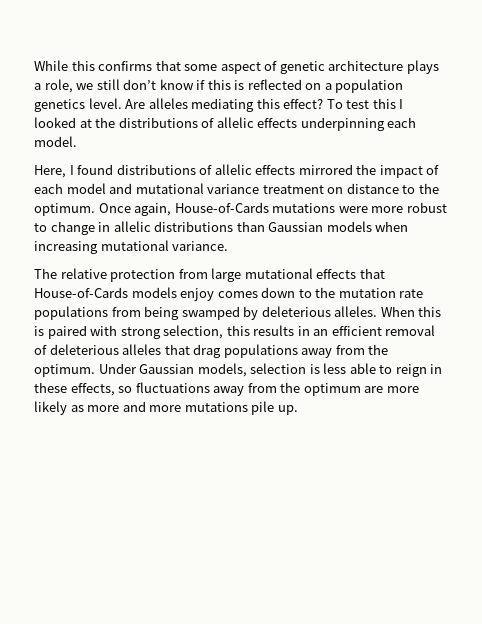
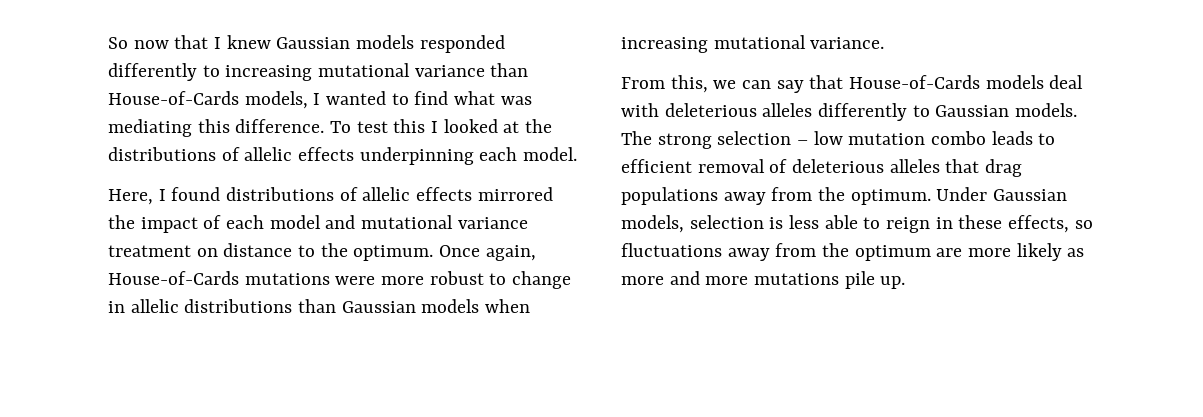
[34,60,439,74] [34,79,404,93] [34,98,188,112] While this confirms that some aspect of genetic architecture plays a role, we still don’t know if this is reflected on a population genetics level. Are alleles -> [108,35,505,53] [108,63,529,81] [108,91,532,109] So now that I knew Gaussian models responded differently to increasing mutational variance than House-of-Cards models, I wanted to find what was
[283,99,324,109] effect? -> [235,119,325,133] difference.
[34,268,385,282] [34,287,424,301] [34,306,442,320] [34,325,329,339] The relative protection from large mutational effects that House-of-Cards models enjoy comes down to the mutation rate populations from being swamped by deleterious alleles. When this is paired with strong selection, this results in an -> [621,75,1084,93] [621,103,1078,121] [621,131,1056,149] From this, we can say that House-of-Cards models deal with deleterious alleles differently to Gaussian models. The strong selection – low mutation combo leads to

